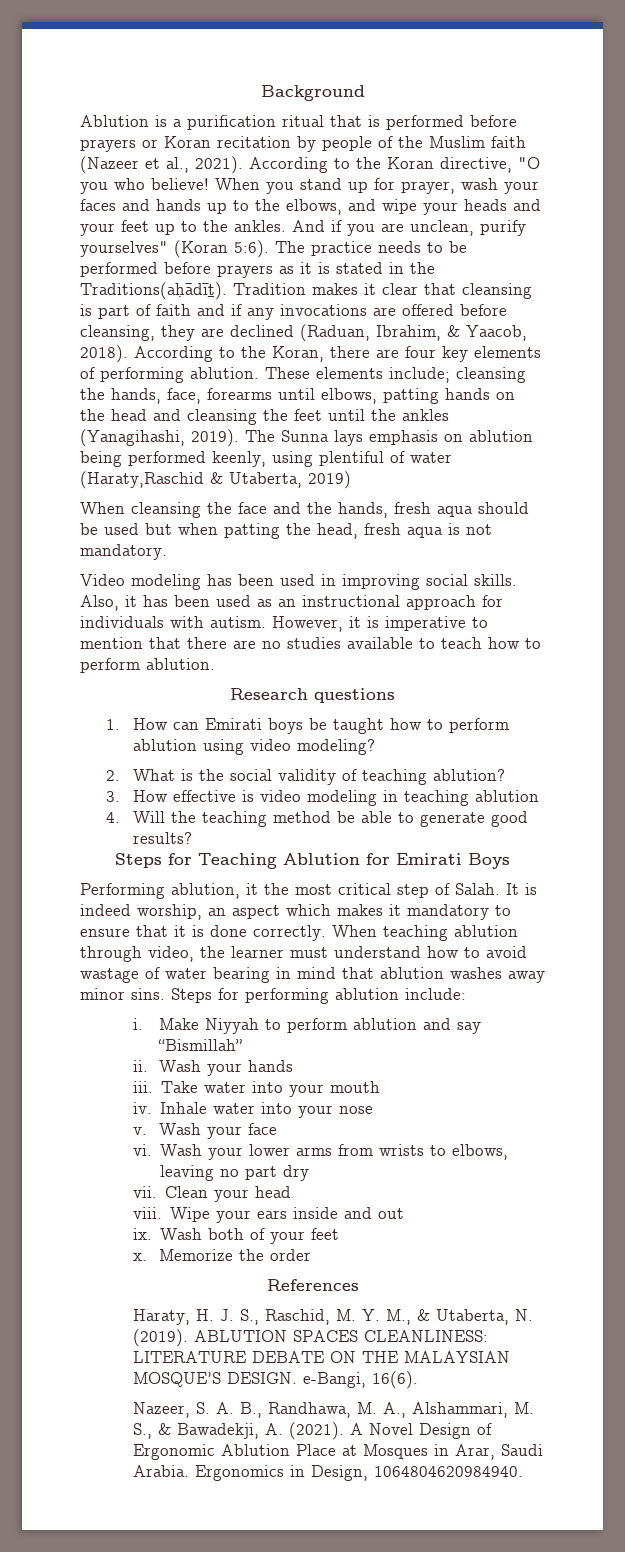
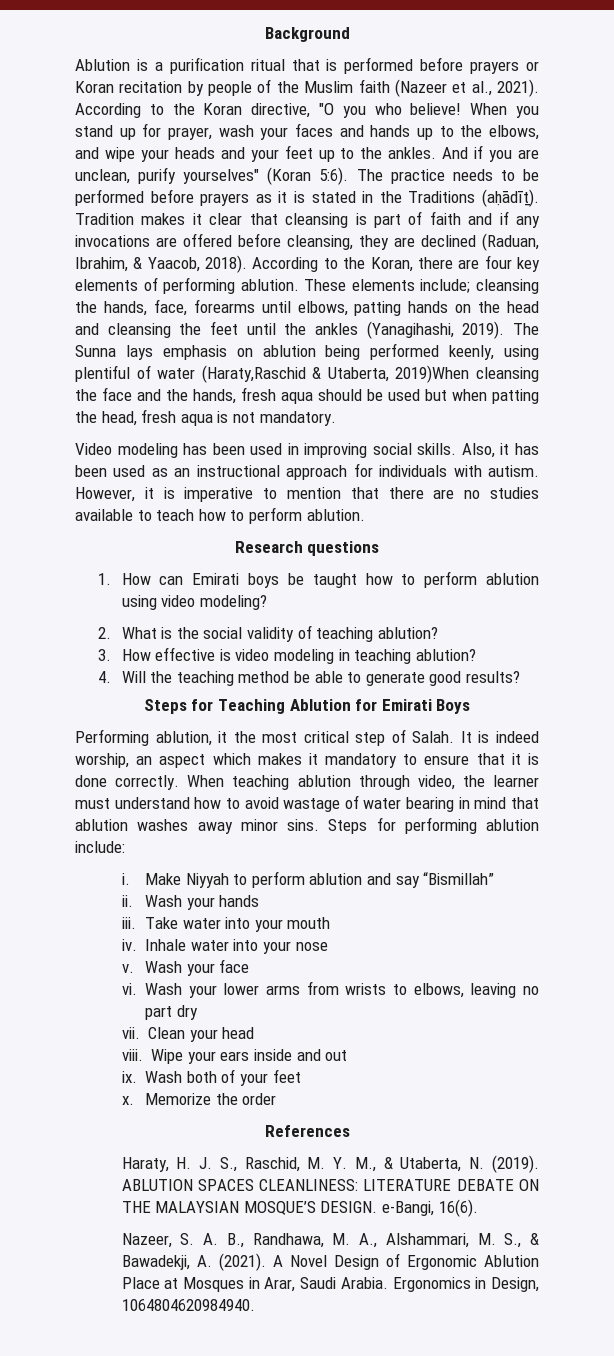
[80,282,227,300] Traditions(aḥādīṯ). -> [408,189,539,207] Traditions (aḥādīṯ).
[308,471,351,489] [80,502,125,514] 2019) // When -> [395,365,470,383] 2019)When
[474,790,539,802] ablution -> [415,649,476,661] ablution?

